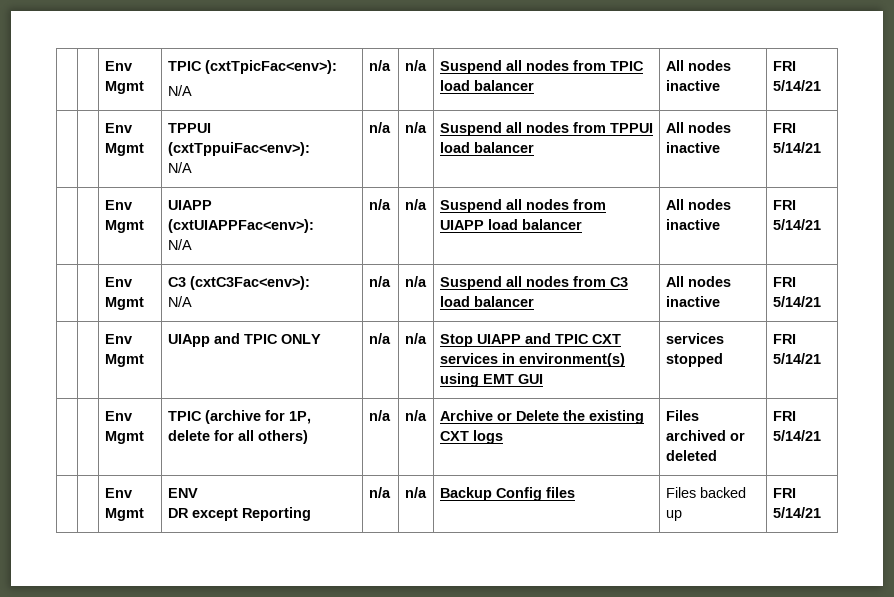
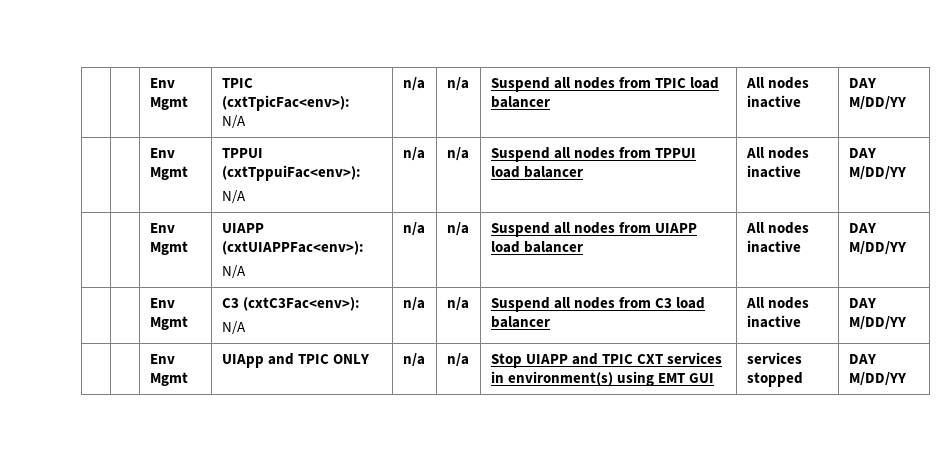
[772,61,796,71] [772,80,821,91] FRI 5/14/21 -> [848,78,876,88] [848,96,906,110] DAY M/DD/YY
[772,123,796,133] [772,142,821,153] FRI 5/14/21 -> [848,148,876,158] [848,166,906,180] DAY M/DD/YY
[772,200,796,210] [772,219,821,230] FRI 5/14/21 -> [848,223,876,233] [848,241,906,255] DAY M/DD/YY
[772,277,796,287] [772,296,821,307] FRI 5/14/21 -> [848,298,876,308] [848,316,906,330] DAY M/DD/YY
[772,334,796,344] [772,353,821,364] [104,411,132,421] [104,431,144,444] [167,410,311,424] [167,430,308,444] [368,410,391,421] [404,410,427,421] [439,410,644,424] [439,430,503,444] [665,410,699,421] [665,430,745,441] [665,450,717,461] [772,411,796,421] [772,430,821,441] [104,488,132,498] [104,508,144,521] [167,488,198,498] [167,507,311,521] [368,487,391,498] [404,487,427,498] [439,487,575,501] [665,487,746,498] [665,510,682,521] [772,488,796,498] [772,507,821,518] FRI 5/14/21 // | | Env Mgmt | TPIC (archive for 1P, delete for all others) | n/a | n/a | Archive or Delete the existing CXT logs | Files archived or deleted | FRI 5/14/21 // | | Env Mgmt | ENV // DR except Reporting | n/a | n/a | Backup Config files | Files backed up | FRI 5/14/21 -> [848,354,876,364] [848,372,906,386] DAY M/DD/YY

